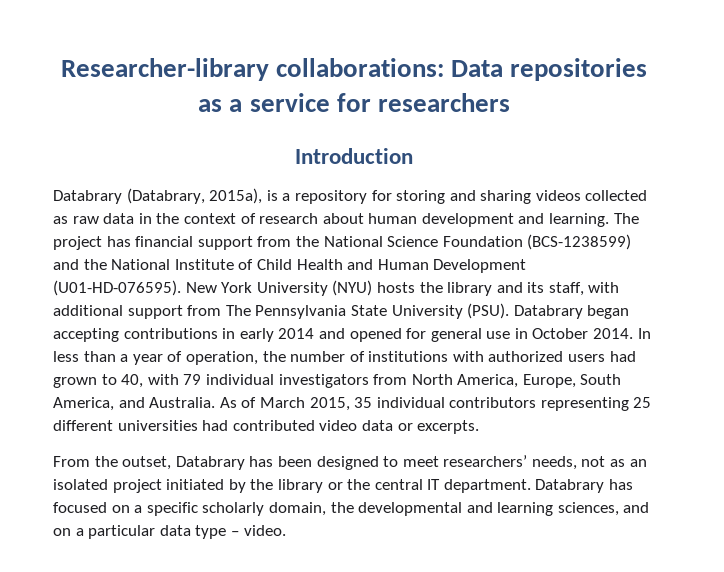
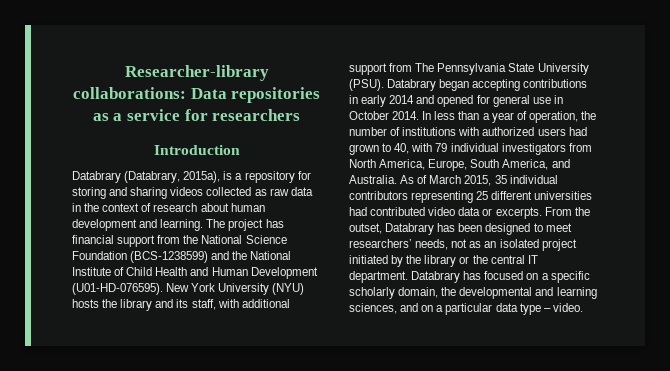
(480, 427) // -> (542, 213) none

